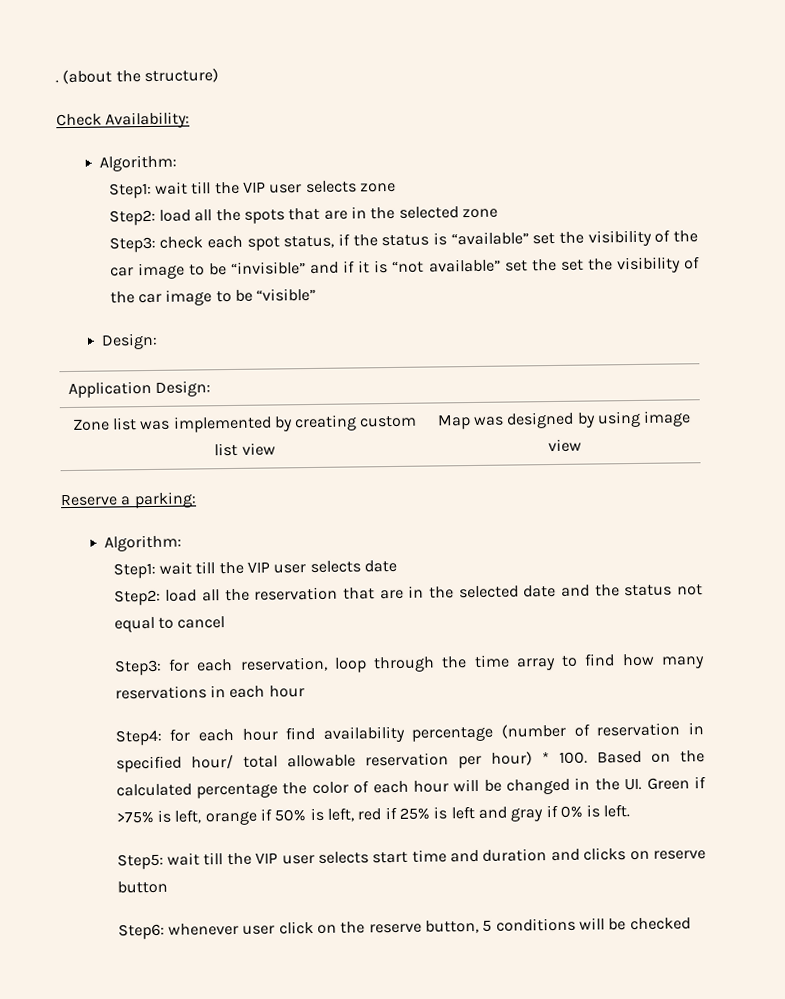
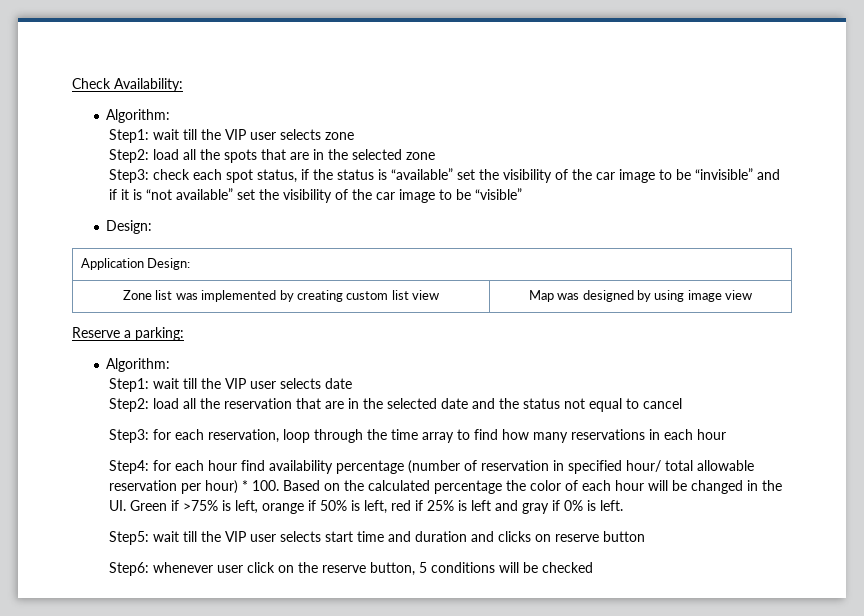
[55,68,219,85] . (about the structure) // -> (72, 83) none
[560,258,613,271] set the -> (280, 194) none

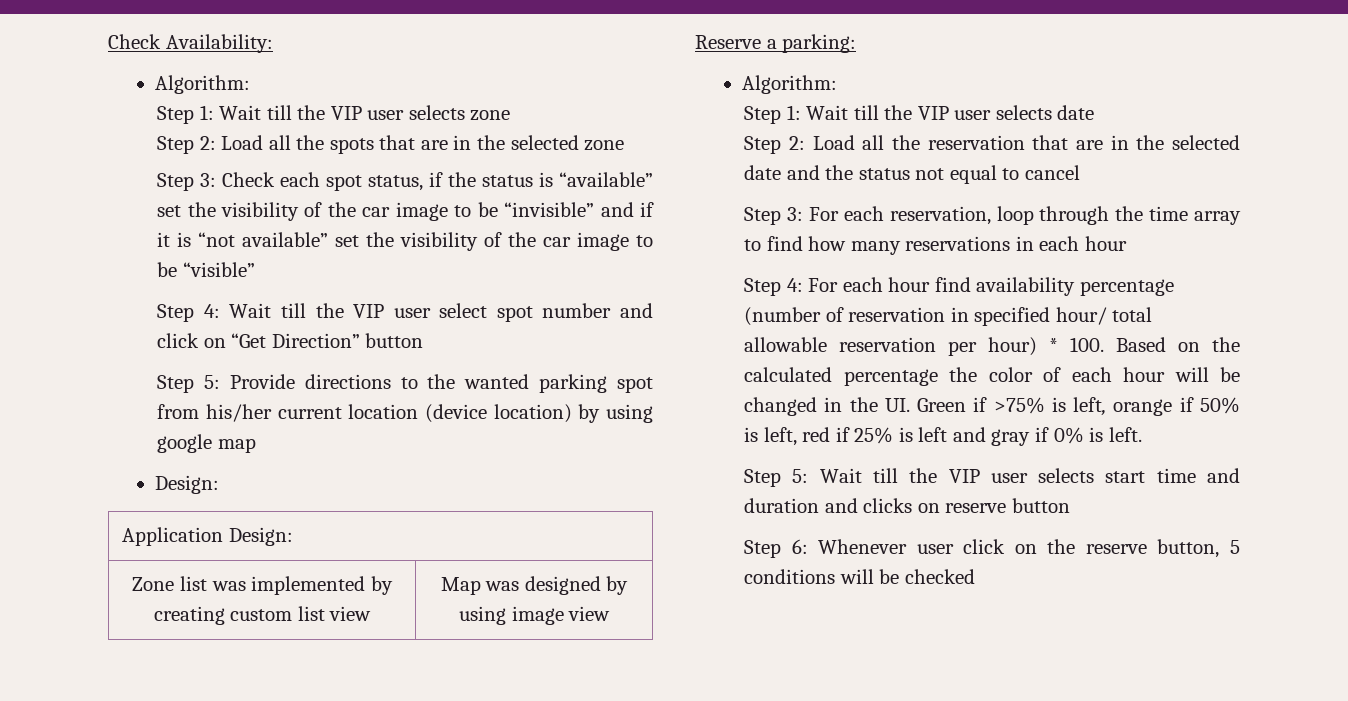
[109,129,180,143] Step1: wait -> [157,105,262,124] Step 1: Wait
[109,149,180,163] Step2: load -> [157,135,264,154] Step 2: Load
[109,169,191,183] Step3: check -> [157,172,276,191] Step 3: Check
(523, 194) none -> [157,303,653,322] [157,333,424,348] [157,374,653,393] [157,404,653,423] [157,434,256,453] // Step 4: Wait till the VIP user select spot number and click on “Get Direction” button // Step 5: Provide directions to the wanted parking spot from his/her current location (device location) by using google map
[109,378,180,392] Step1: wait -> [744,105,849,124] Step 1: Wait
[109,398,180,412] Step2: load -> [744,135,855,154] Step 2: Load
[109,429,172,443] Step3: for -> [744,207,839,225] Step 3: For
[109,460,172,474] Step4: for -> [744,278,839,296] Step 4: For
[109,531,180,545] Step5: wait -> [744,468,862,487] Step 5: Wait
[109,562,214,576] Step6: whenever -> [744,539,908,558] Step 6: Whenever

